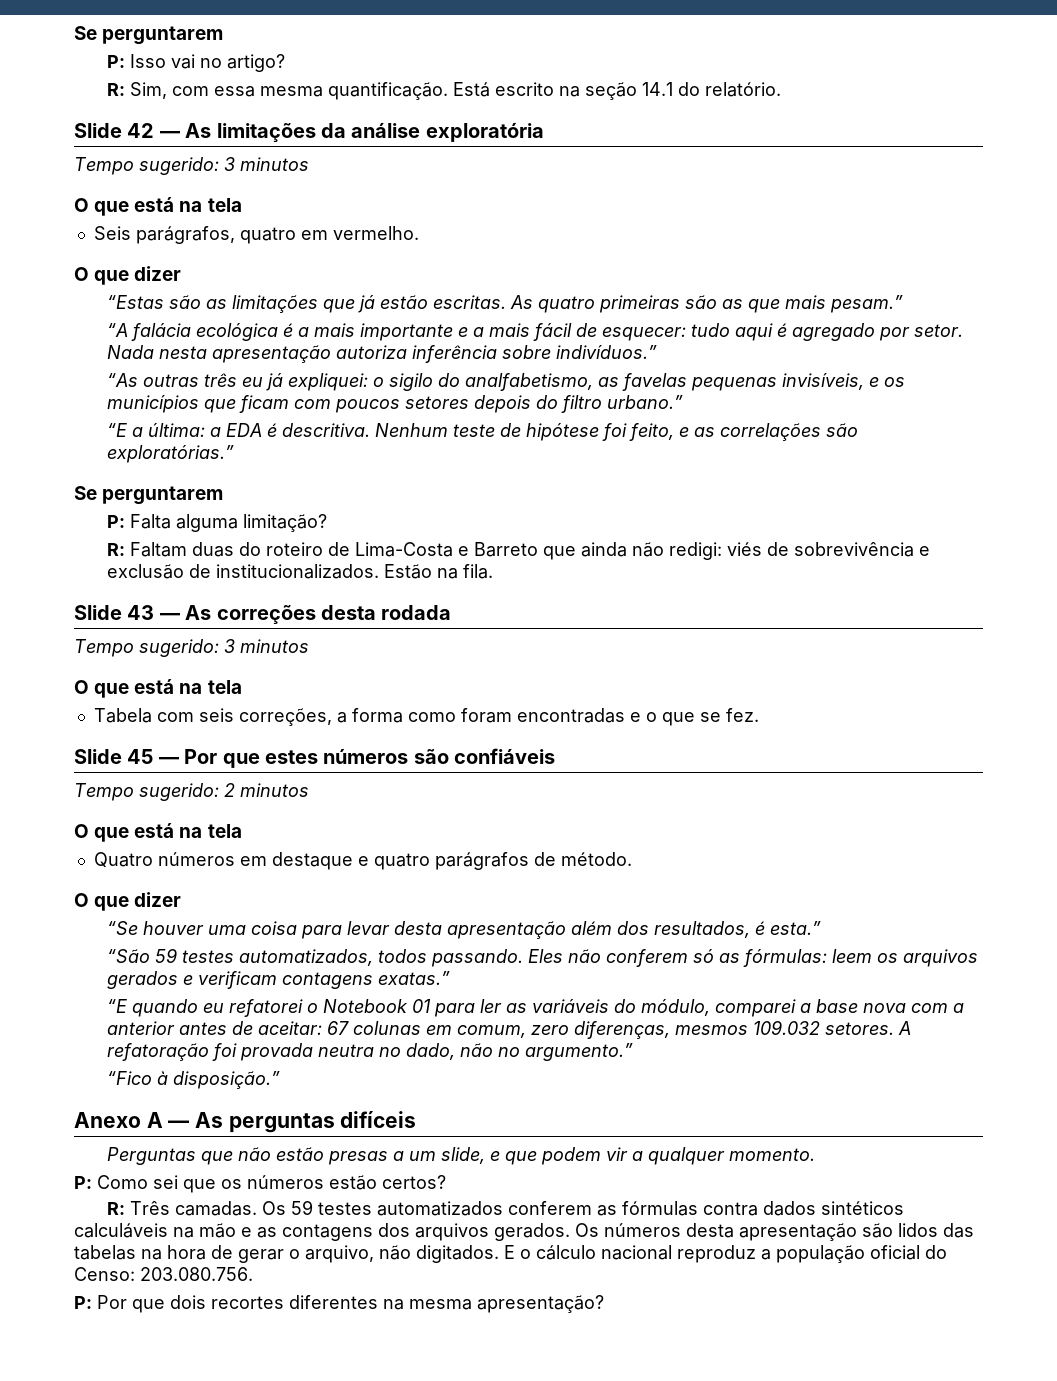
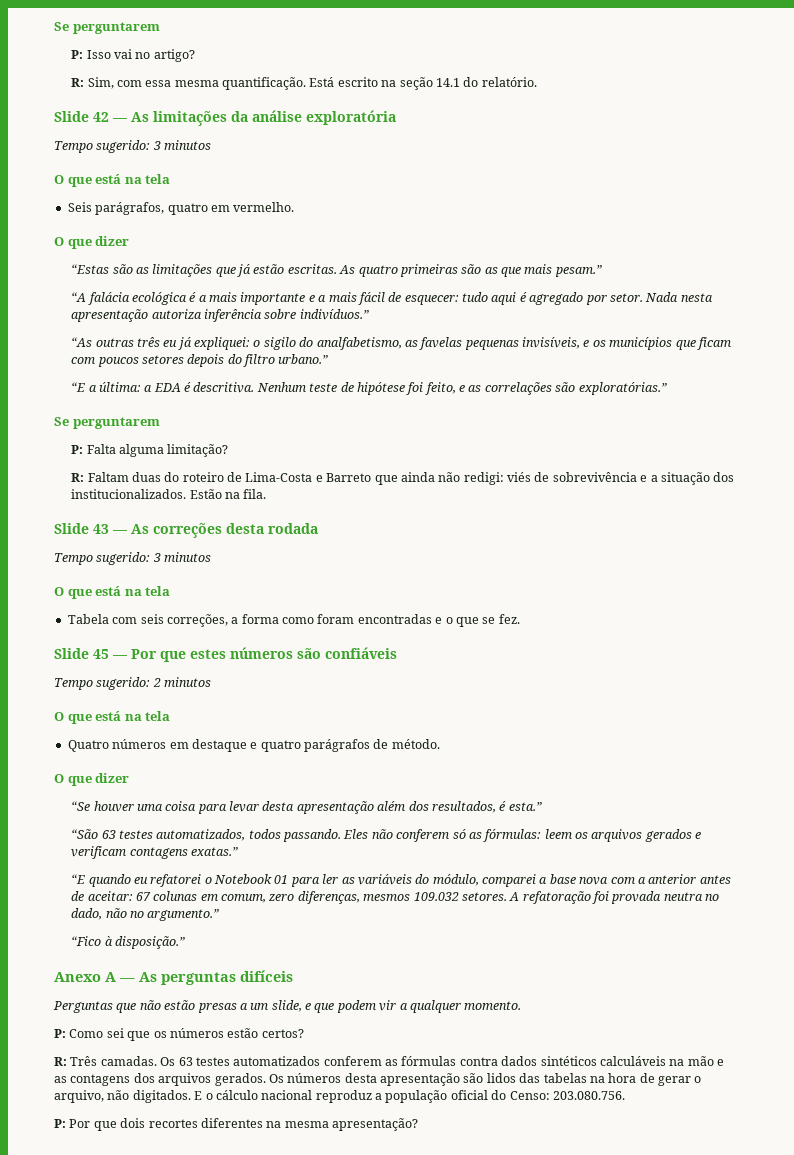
[106,564,211,579] exclusão de -> [650,472,735,485] a situação dos
[154,948,178,963] 59 -> [101,830,116,839] 63
[291,1200,314,1215] 59 -> [178,1057,193,1066] 63

